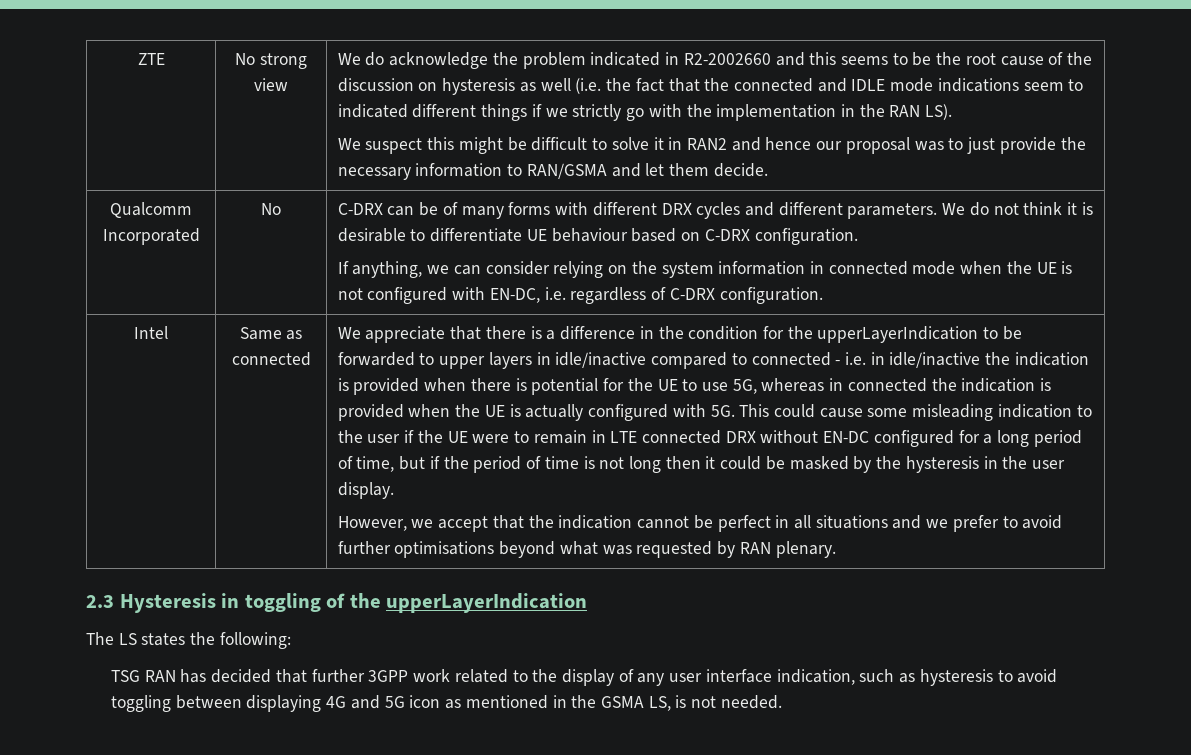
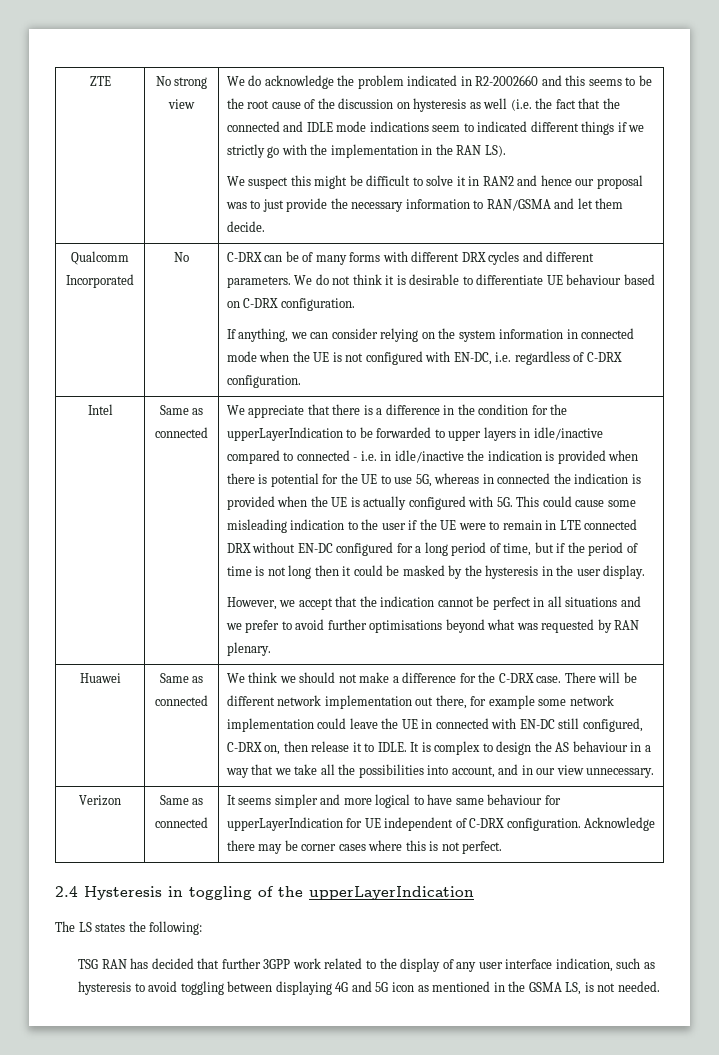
[86,595,114,608] // 2.3 -> [79,673,121,683] [159,673,204,683] [155,695,208,706] [226,672,637,683] [226,695,614,709] [226,718,643,732] [226,741,651,755] [225,764,655,778] [79,795,121,806] [159,795,204,805] [155,817,208,828] [226,794,561,808] [226,817,656,831] [226,840,503,854] [55,886,78,897] // Huawei | Same as connected | We think we should not make a difference for the C-DRX case. There will be different network implementation out there, for example some network implementation could leave the UE in connected with EN-DC still configured, C-DRX on, then release it to IDLE. It is complex to design the AS behaviour in a way that we take all the possibilities into account, and in our view unnecessary. // Verizon | Same as connected | It seems simpler and more logical to have same behaviour for upperLayerIndication for UE independent of C-DRX configuration. Acknowledge there may be corner cases where this is not perfect. // 2.4

